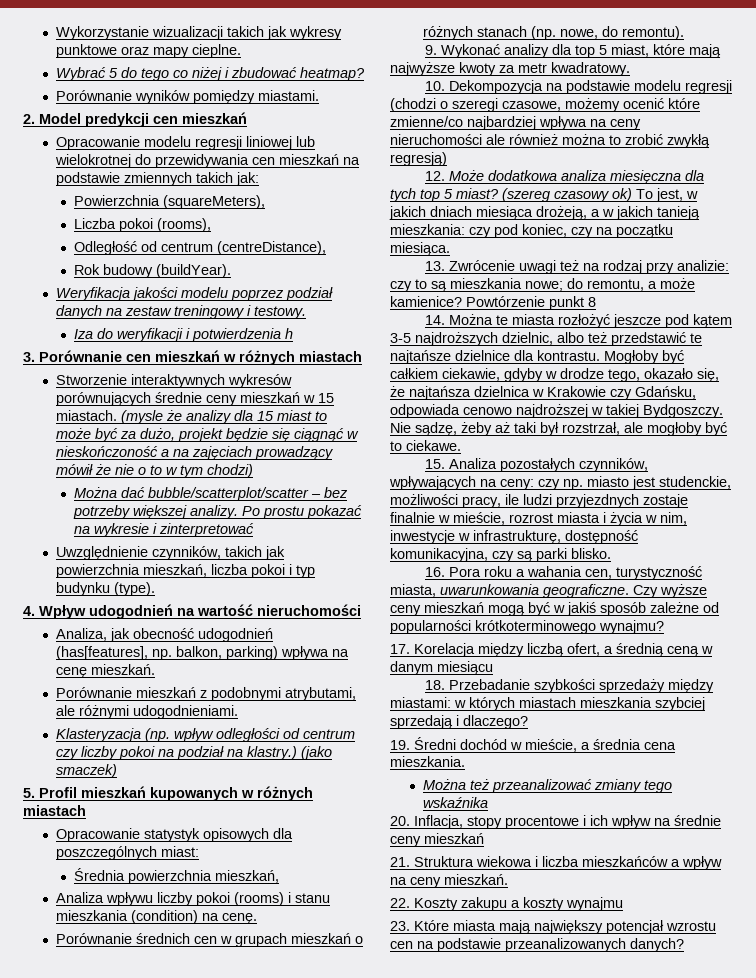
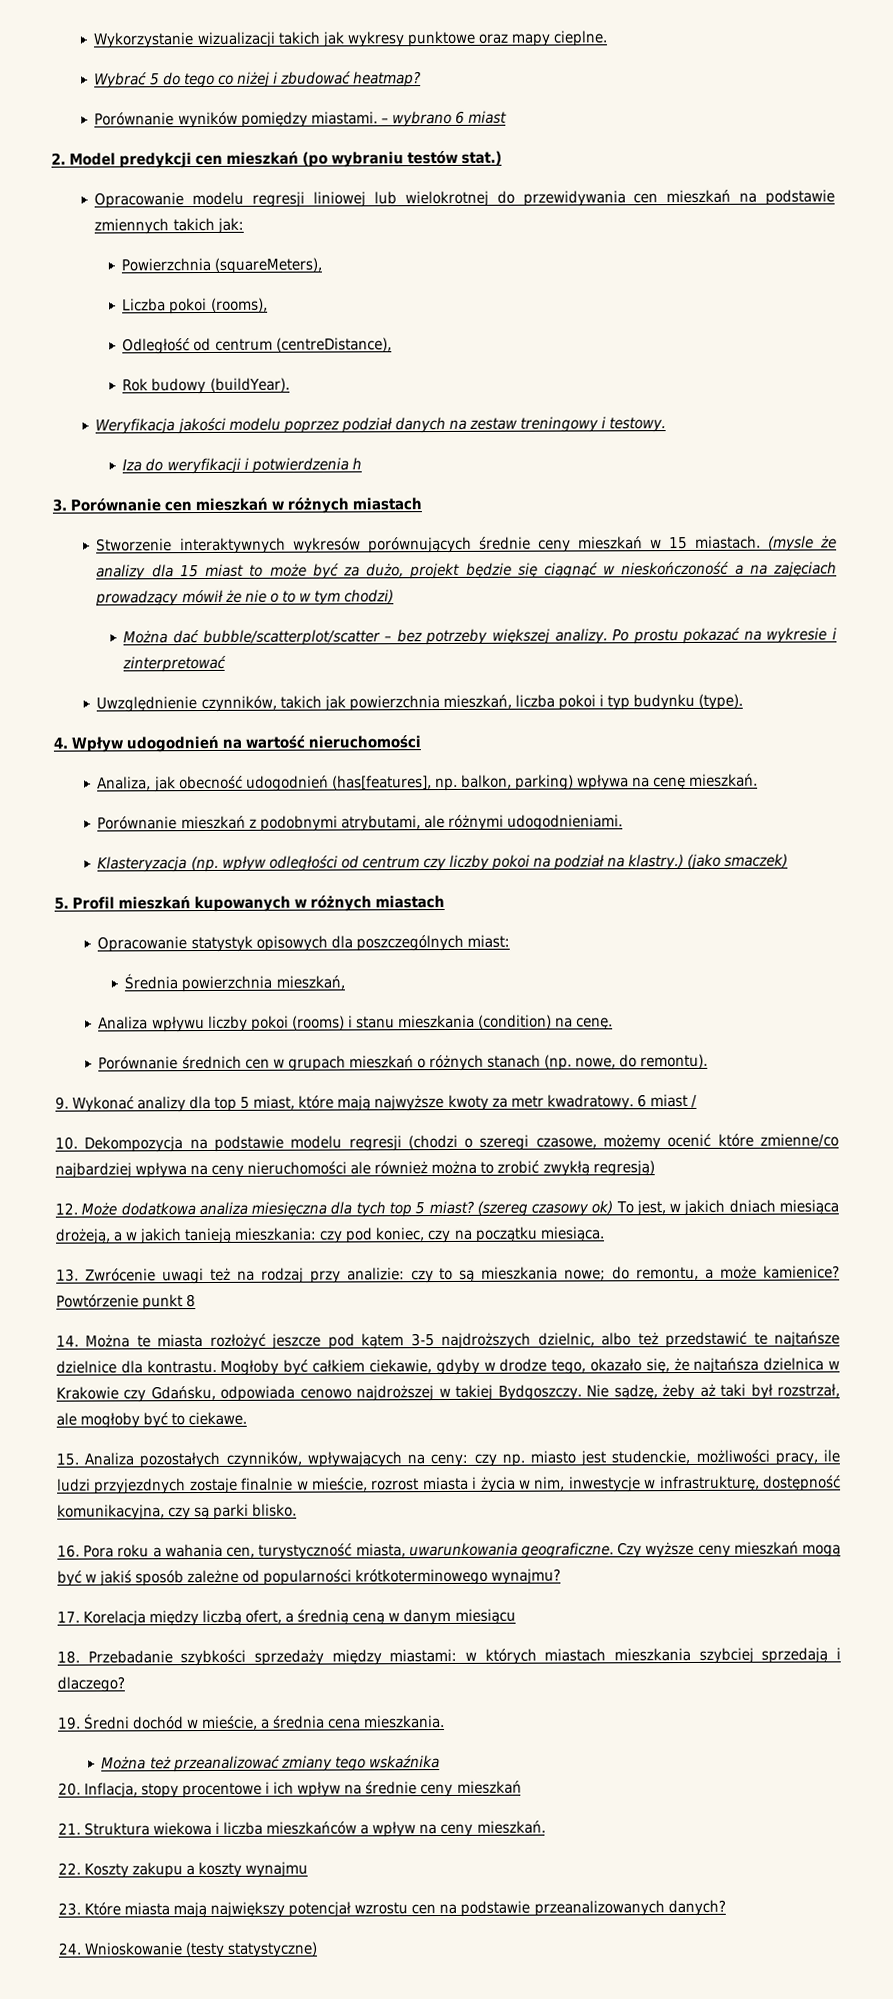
(320, 95) none -> [380,110,507,128] – wybrano 6 miast
(247, 118) none -> [302,150,503,168] (po wybraniu testów stat.)
(630, 69) none -> [636,1093,697,1108] 6 miast /
(684, 945) none -> [58,1941,319,1959] // 24. Wnioskowanie (testy statystyczne)

